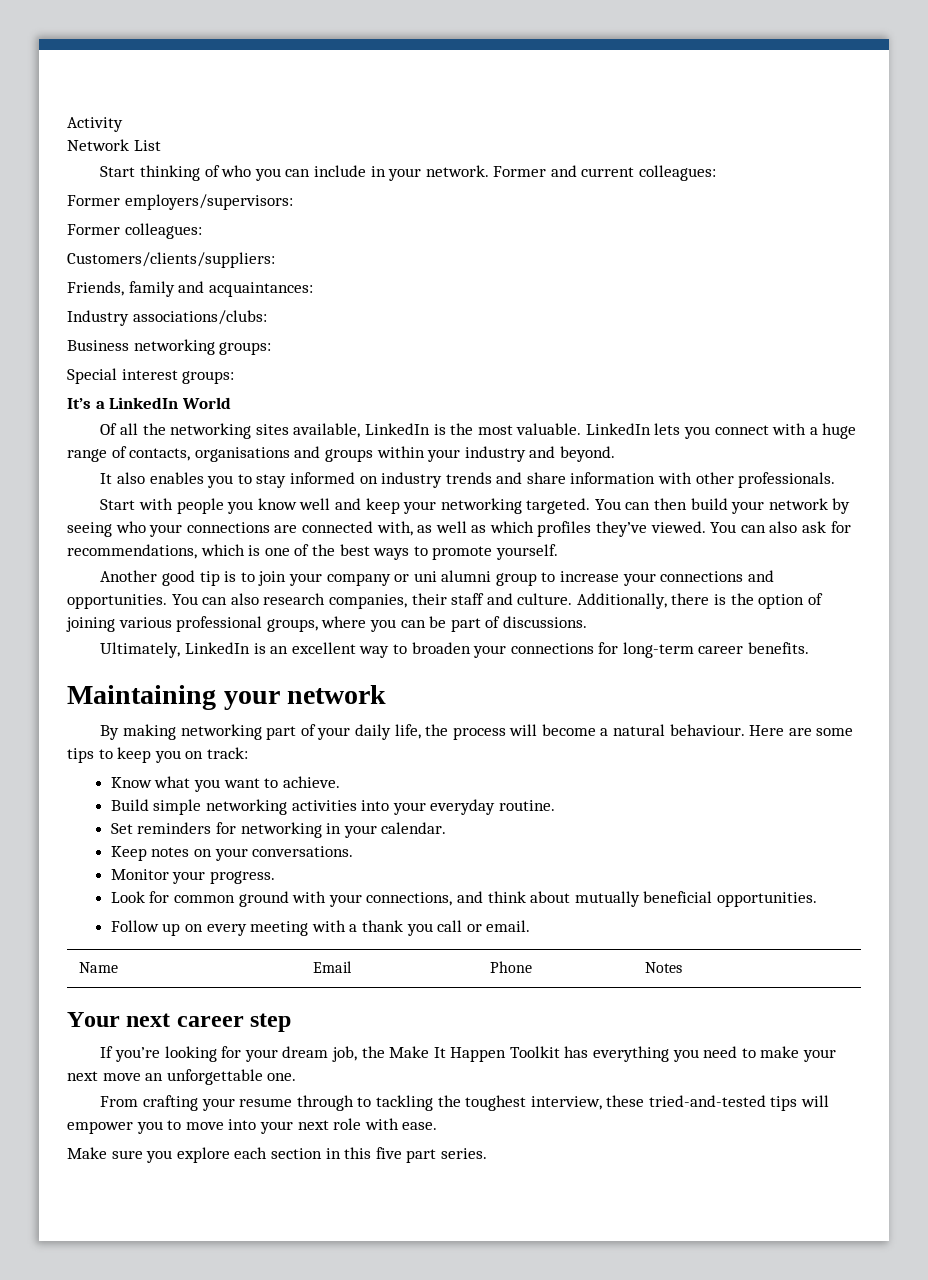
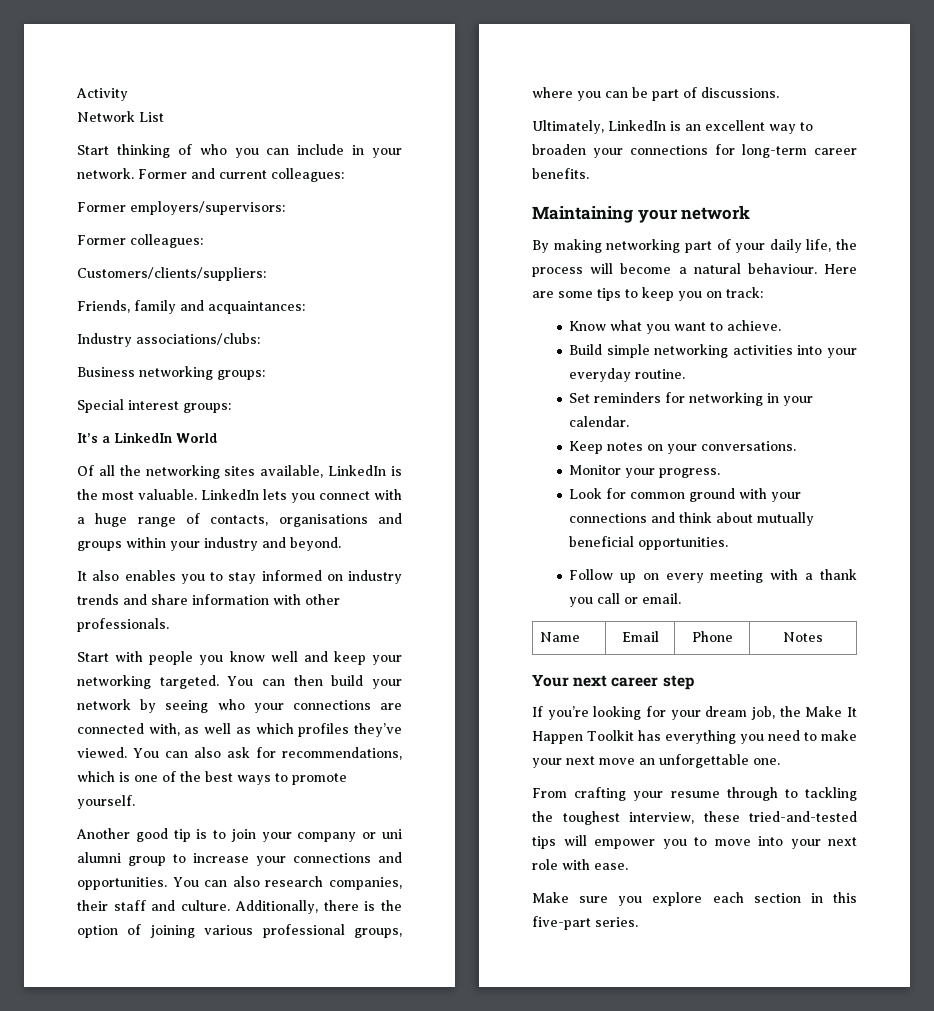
[366,892,453,906] connections, -> [569,513,648,523] connections
[375,1147,437,1163] five part -> [532,916,591,930] five-part

